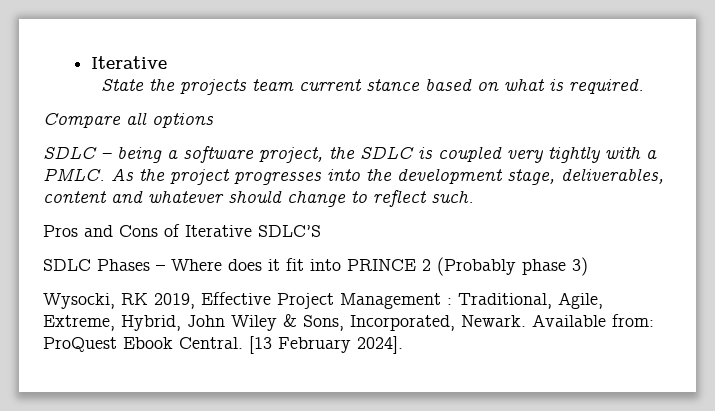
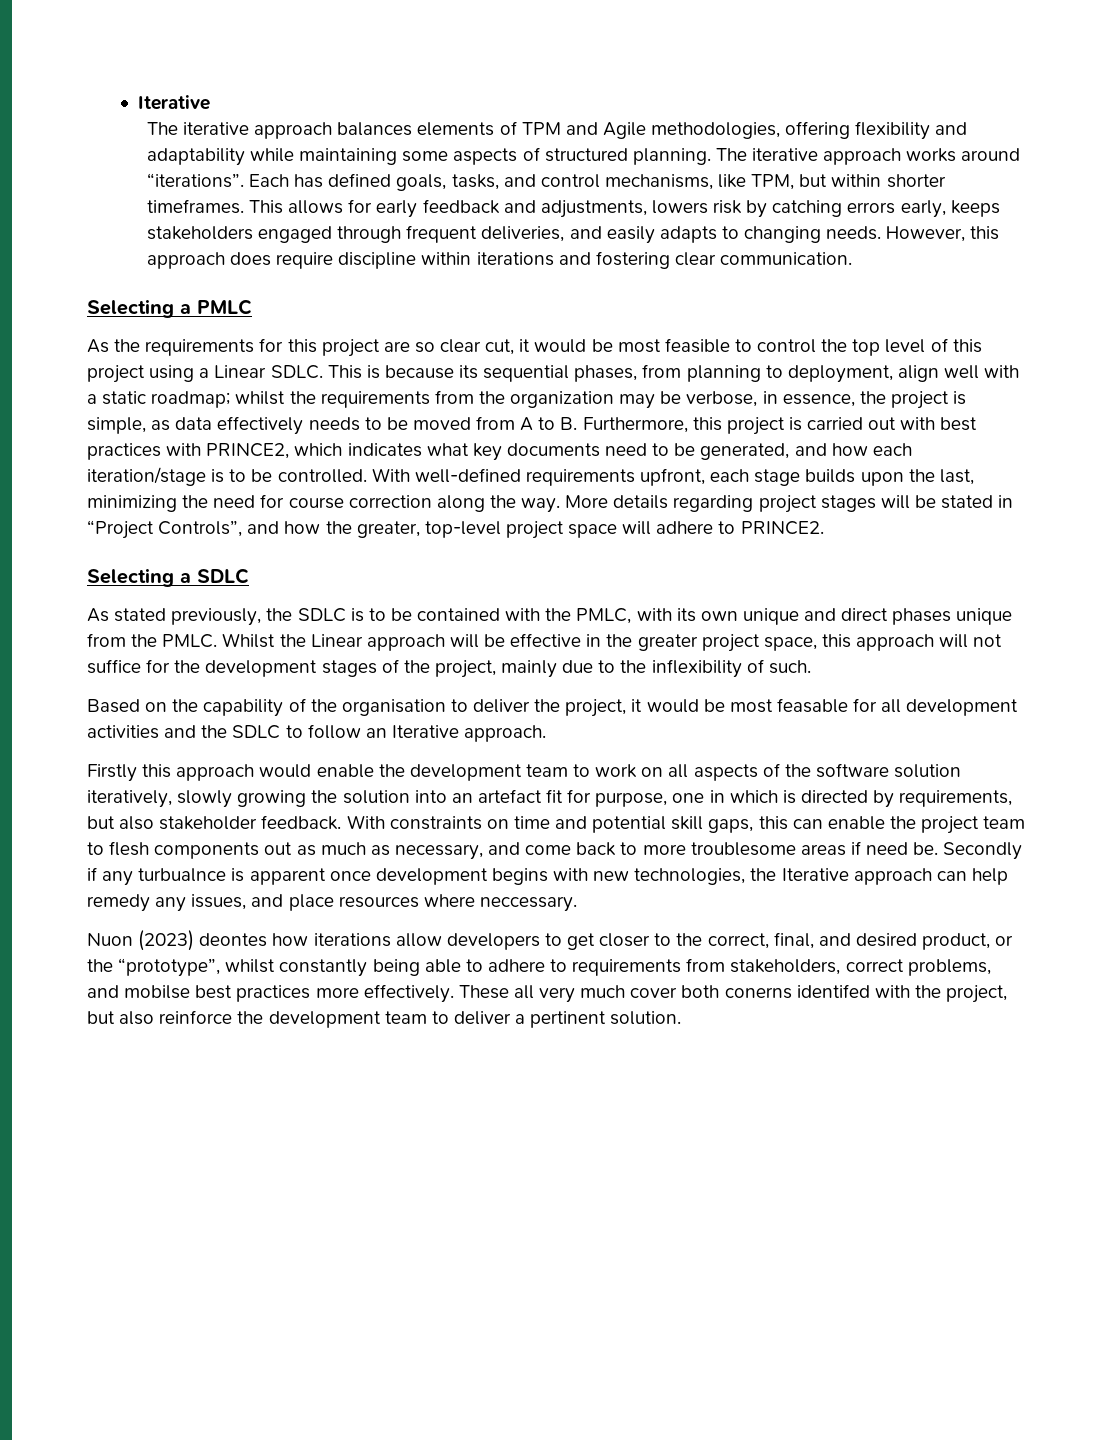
[100,78,644,95] [43,112,214,128] [43,146,657,163] [43,168,664,185] [43,190,474,207] [43,224,321,237] [43,257,588,276] [43,292,603,309] [43,314,654,331] [43,336,403,354] State the projects team current stance based on what is required. // Compare all options // SDLC – being a software project, the SDLC is coupled very tightly with a PMLC. As the project progresses into the development stage, deliverables, content and whatever should change to reflect such. // Pros and Cons of Iterative SDLC’S // SDLC Phases – Where does it fit into PRINCE 2 (Probably phase 3) // Wysocki, RK 2019, Effective Project Management : Traditional, Agile, Extreme, Hybrid, John Wiley & Sons, Incorporated, Newark. Available from: ProQuest Ebook Central. [13 February 2024]. -> [146,121,968,140] [146,147,1021,166] [146,173,946,191] [146,199,1000,218] [146,225,1000,244] [146,251,853,269] [87,299,252,318] [87,338,982,357] [87,364,1020,383] [87,390,967,409] [87,416,978,435] [87,443,912,461] [87,467,974,486] [87,494,1014,513] [87,520,824,539] [87,568,249,587] [87,608,1013,626] [87,633,1003,652] [87,659,811,678] [87,698,1019,717] [87,724,547,742] [87,763,962,782] [87,789,1013,808] [87,815,1026,834] [87,841,1023,860] [87,867,1008,886] [87,894,577,912] [87,930,1014,951] [87,958,991,977] [87,984,1008,1003] [87,1010,682,1028] The iterative approach balances elements of TPM and Agile methodologies, offering flexibility and adaptability while maintaining some aspects of structured planning. The iterative approach works around “iterations”. Each has defined goals, tasks, and control mechanisms, like TPM, but within shorter timeframes. This allows for early feedback and adjustments, lowers risk by catching errors early, keeps stakeholders engaged through frequent deliveries, and easily adapts to changing needs. However, this approach does require discipline within iterations and fostering clear communication. // Selecting a PMLC // As the requirements for this project are so clear cut, it would be most feasible to control the top level of this project using a Linear SDLC. This is because its sequential phases, from planning to deployment, align well with a static roadmap; whilst the requirements from the organization may be verbose, in essence, the project is simple, as data effectively needs to be moved from A to B. Furthermore, this project is carried out with best practices with PRINCE2, which indicates what key documents need to be generated, and how each iteration/stage is to be controlled. With well-defined requirements upfront, each stage builds upon the last, minimizing the need for course correction along the way. More details regarding project stages will be stated in “Project Controls”, and how the greater, top-level project space will adhere to PRINCE2. // Selecting a SDLC // As stated previously, the SDLC is to be contained with the PMLC, with its own unique and direct phases unique from the PMLC. Whilst the Linear approach will be effective in the greater project space, this approach will not suffice for the development stages of the project, mainly due to the inflexibility of such. // Based on the capability of the organisation to deliver the project, it would be most feasable for all development activities and the SDLC to follow an Iterative approach. // Firstly this approach would enable the development team to work on all aspects of the software solution iteratively, slowly growing the solution into an artefact fit for purpose, one in which is directed by requirements, but also stakeholder feedback. With constraints on time and potential skill gaps, this can enable the project team to flesh components out as much as necessary, and come back to more troublesome areas if need be. Secondly if any turbualnce is apparent once development begins with new technologies, the Iterative approach can help remedy any issues, and place resources where neccessary. // Nuon (2023) deontes how iterations allow developers to get closer to the correct, final, and desired product, or the “prototype”, whilst constantly being able to adhere to requirements from stakeholders, correct problems, and mobilse best practices more effectively. These all very much cover both conerns identifed with the project, but also reinforce the development team to deliver a pertinent solution.

